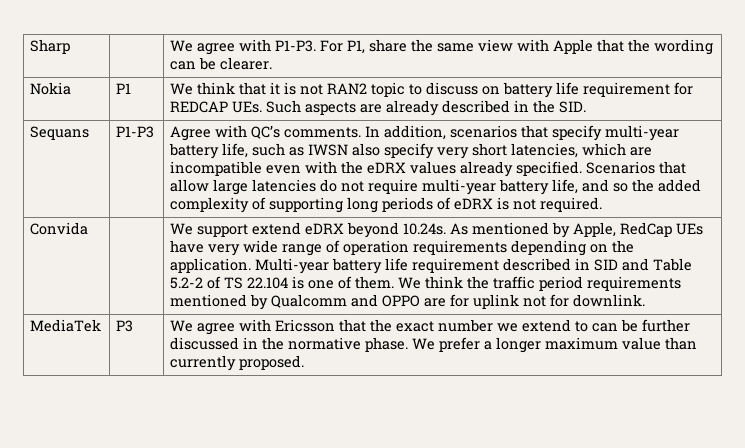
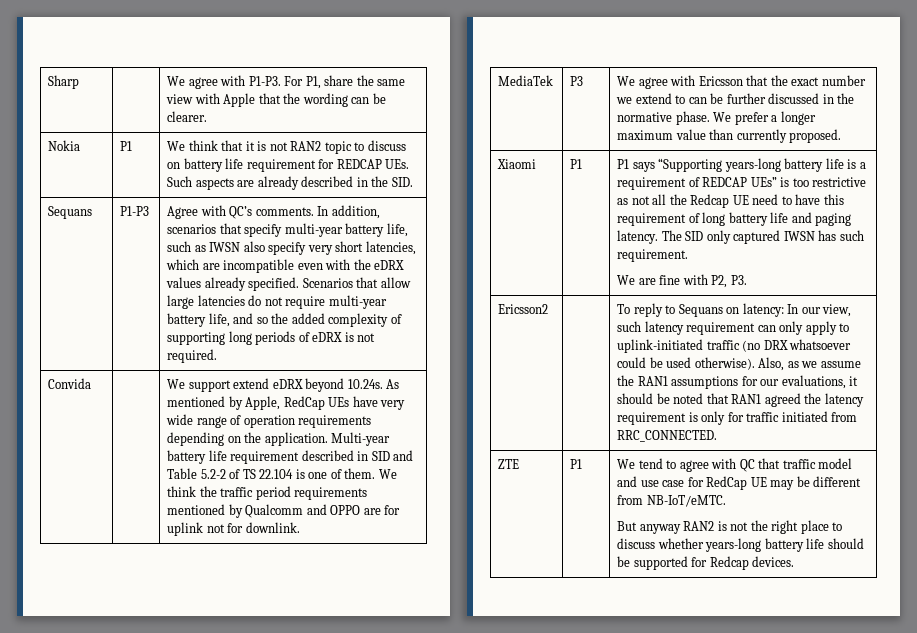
(305, 362) none -> [497,159,537,169] [570,159,583,169] [617,158,866,172] [617,177,867,190] [617,194,844,208] [617,212,852,226] [617,230,864,244] [617,249,689,262] [617,274,747,288] [498,304,549,314] [617,303,852,317] [617,321,850,335] [617,339,852,353] [617,357,861,371] [617,375,859,389] [617,393,864,407] [617,411,858,425] [617,430,718,442] [498,459,520,469] [570,459,583,469] [617,458,853,472] [617,476,862,490] [617,495,726,507] [617,520,843,534] [617,538,864,552] [617,556,795,570] // Xiaomi | P1 | P1 says “Supporting years-long battery life is a requirement of REDCAP UEs” is too restrictive as not all the Redcap UE need to have this requirement of long battery life and paging latency. The SID only captured IWSN has such requirement. // We are fine with P2, P3. // Ericsson2 | | To reply to Sequans on latency: In our view, such latency requirement can only apply to uplink-initiated traffic (no DRX whatsoever could be used otherwise). Also, as we assume the RAN1 assumptions for our evaluations, it should be noted that RAN1 agreed the latency requirement is only for traffic initiated from RRC_CONNECTED. // ZTE | P1 | We tend to agree with QC that traffic model and use case for RedCap UE may be different from NB-IoT/eMTC. // But anyway RAN2 is not the right place to discuss whether years-long battery life should be supported for Redcap devices.

